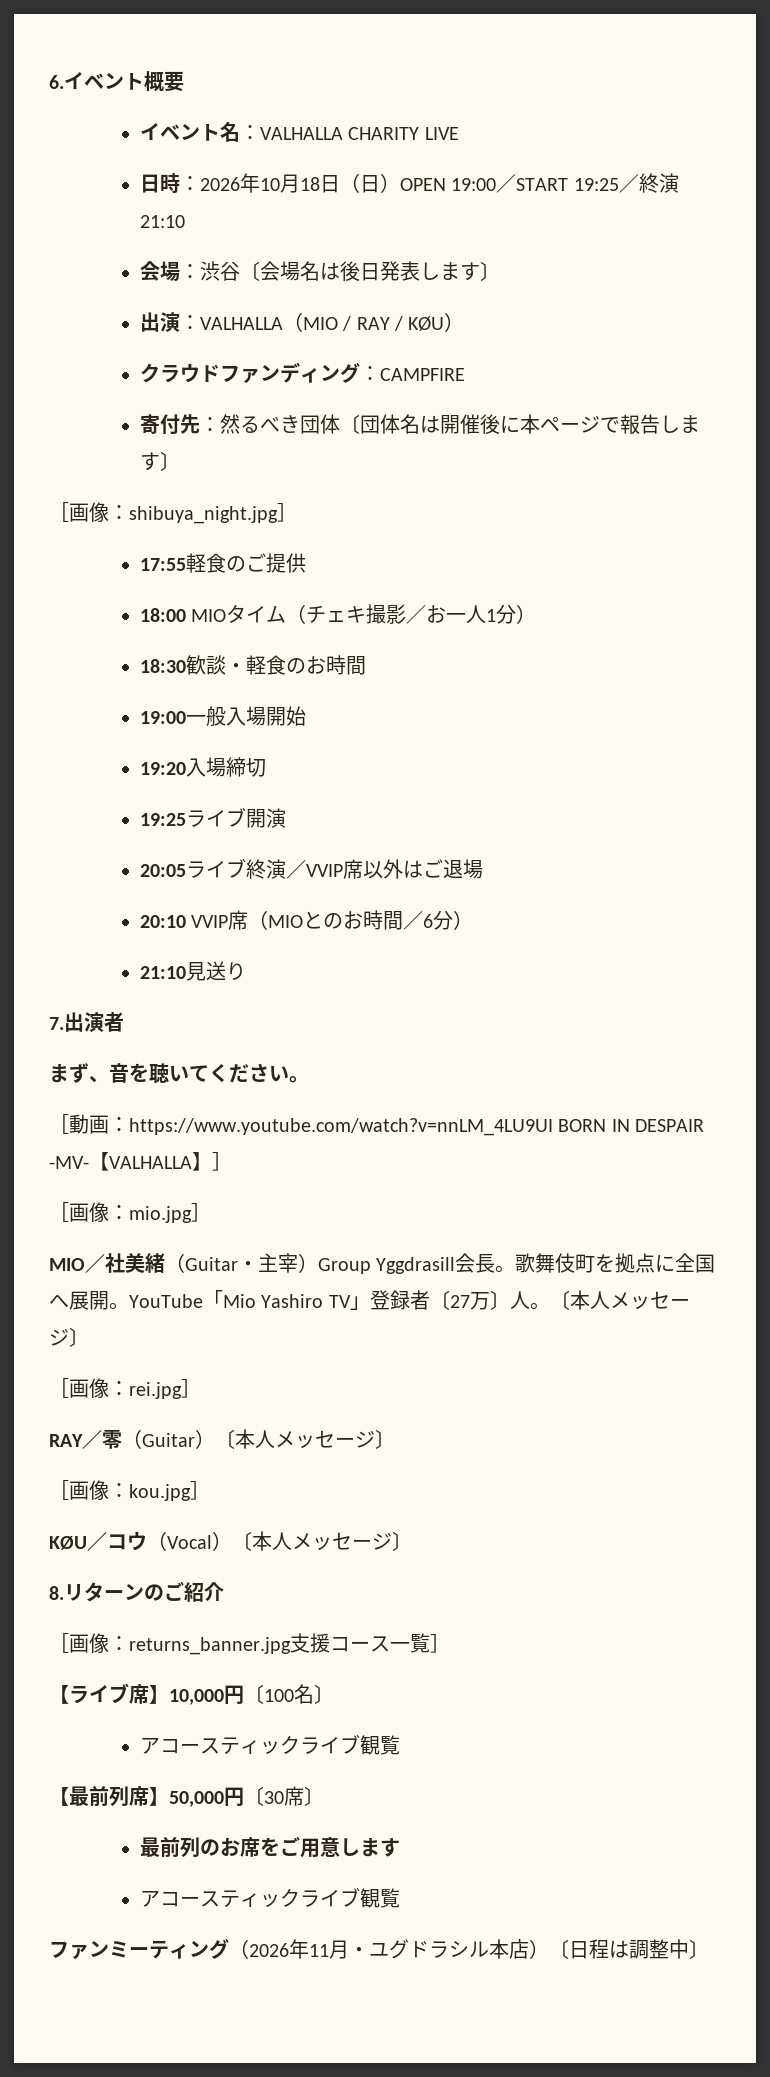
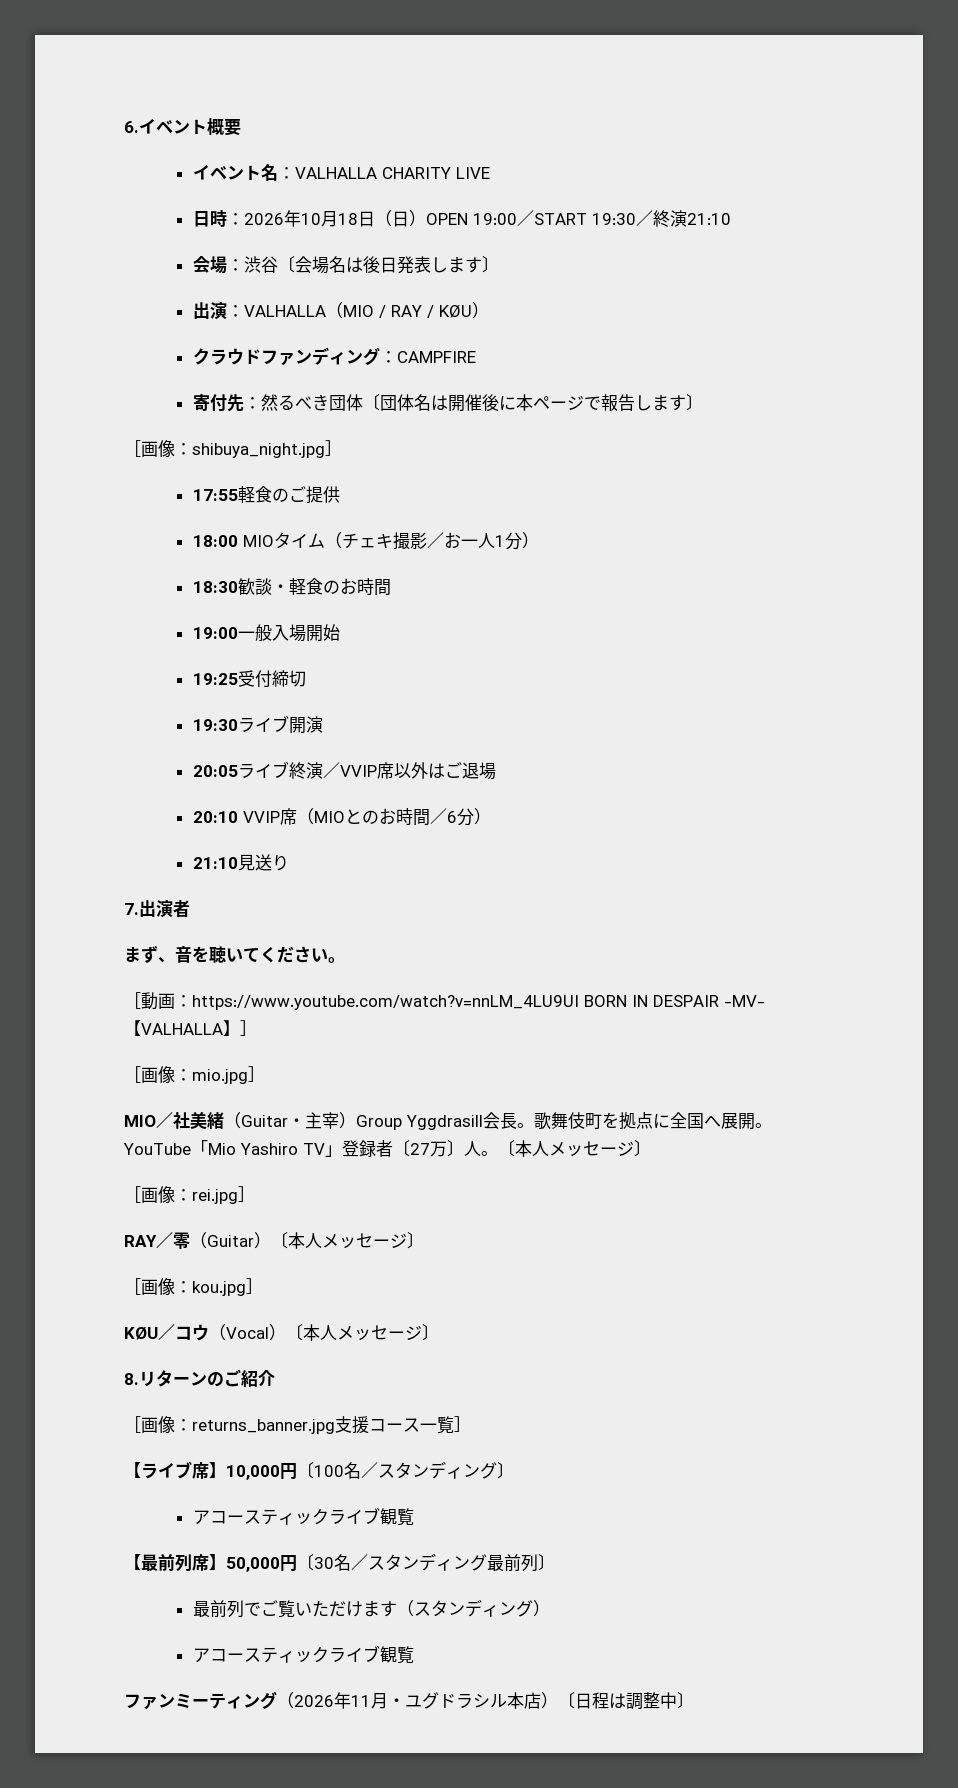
[573,178,619,191] 19:25 -> [591,213,636,225] 19:30
[139,757,226,777] 19:20入場 -> [192,670,272,688] 19:25受付
[139,813,186,826] 19:25 -> [192,719,238,731] 19:30
(314, 1694) none -> [361,1461,497,1479] ／スタンディング
[284,1786,324,1806] [139,1836,400,1858] 席〕 // 最前列のお席をご用意します -> [334,1553,555,1572] [192,1599,550,1618] 名／スタンディング最前列〕 // 最前列でご覧いただけます（スタンディング）

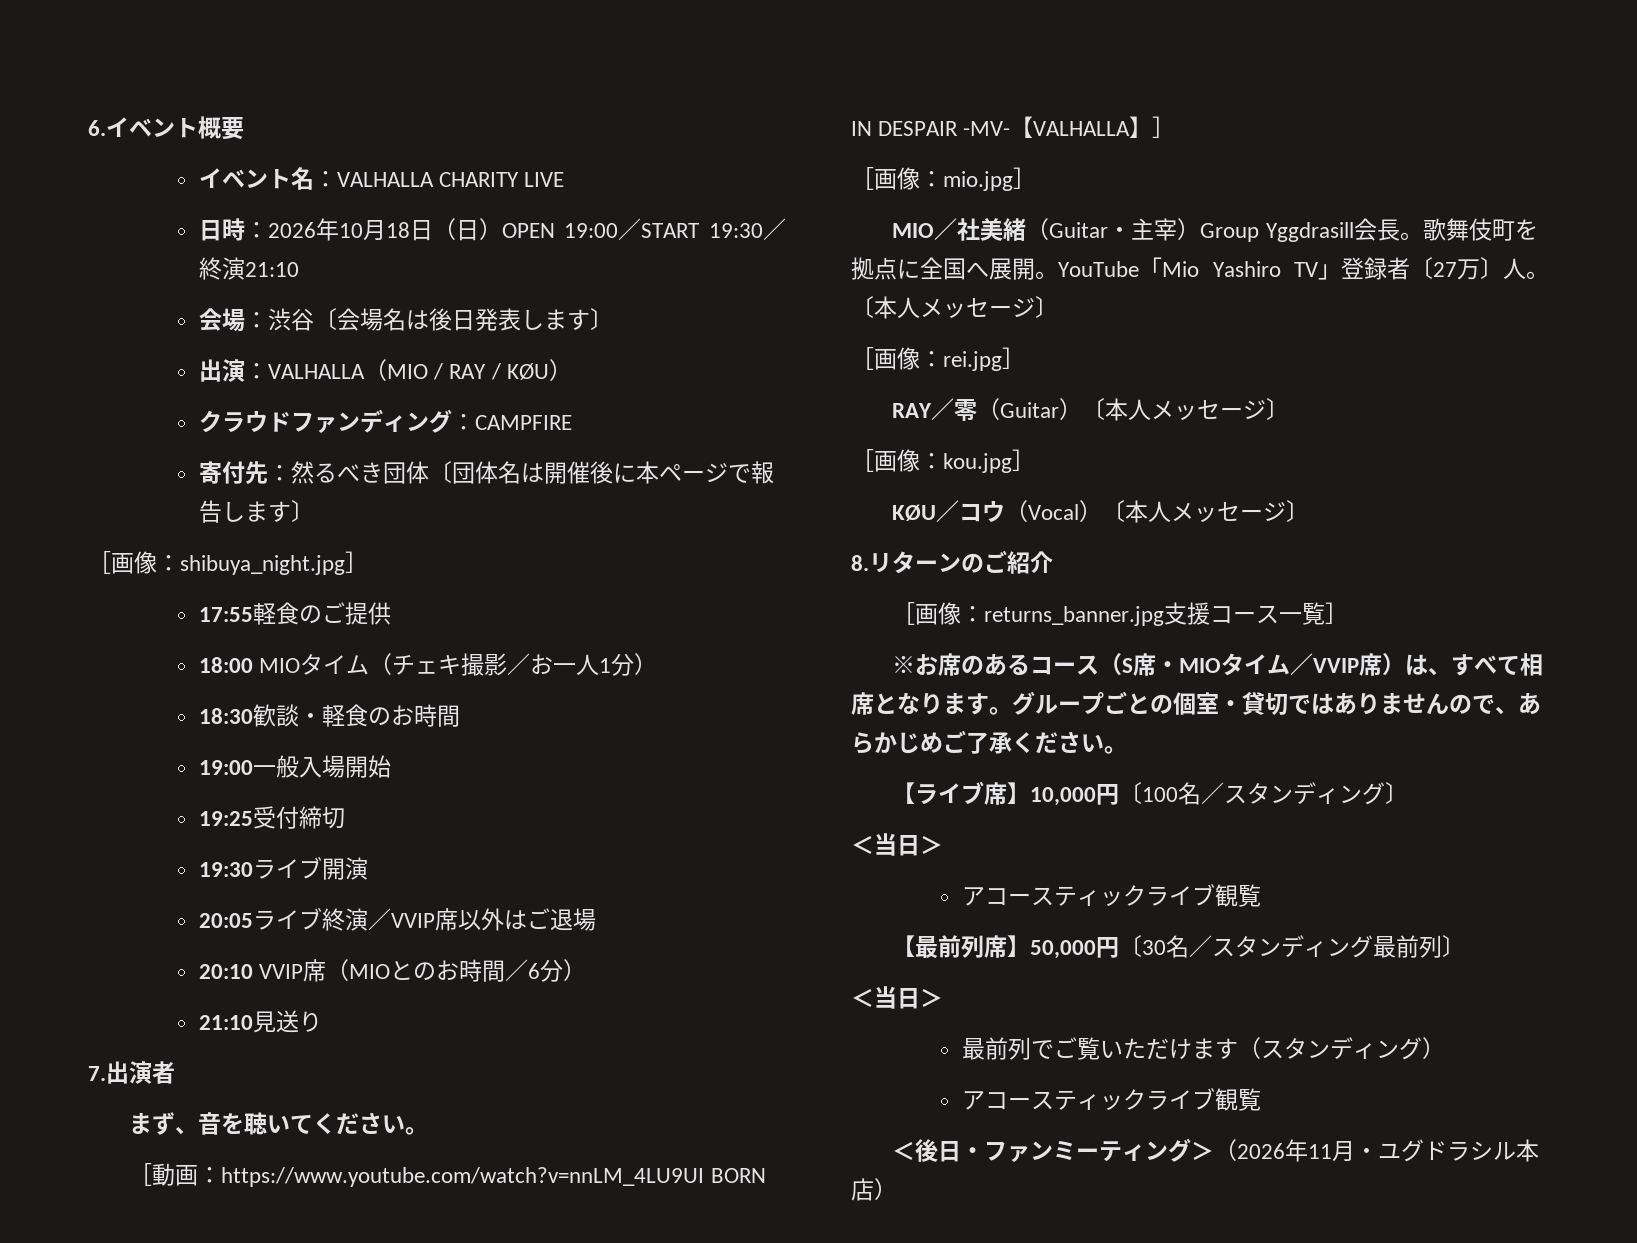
(471, 1424) none -> [892,653,1544,676] [851,691,1541,716] [851,730,1127,754] // ※お席のあるコース（S席・MIOタイム／VVIP席）は、すべて相席となります。グループごとの個室・貸切ではありませんので、あらかじめご了承ください。
(514, 1470) none -> [851,833,943,856] // ＜当日＞
(555, 1562) none -> [851,986,943,1009] // ＜当日＞
(414, 1655) none -> [892,1139,985,1162] ＜後日・
(277, 1700) none -> [1191,1142,1215,1160] ＞
[558,1692,694,1710] 〔日程は調整中〕 -> (897, 1189) none

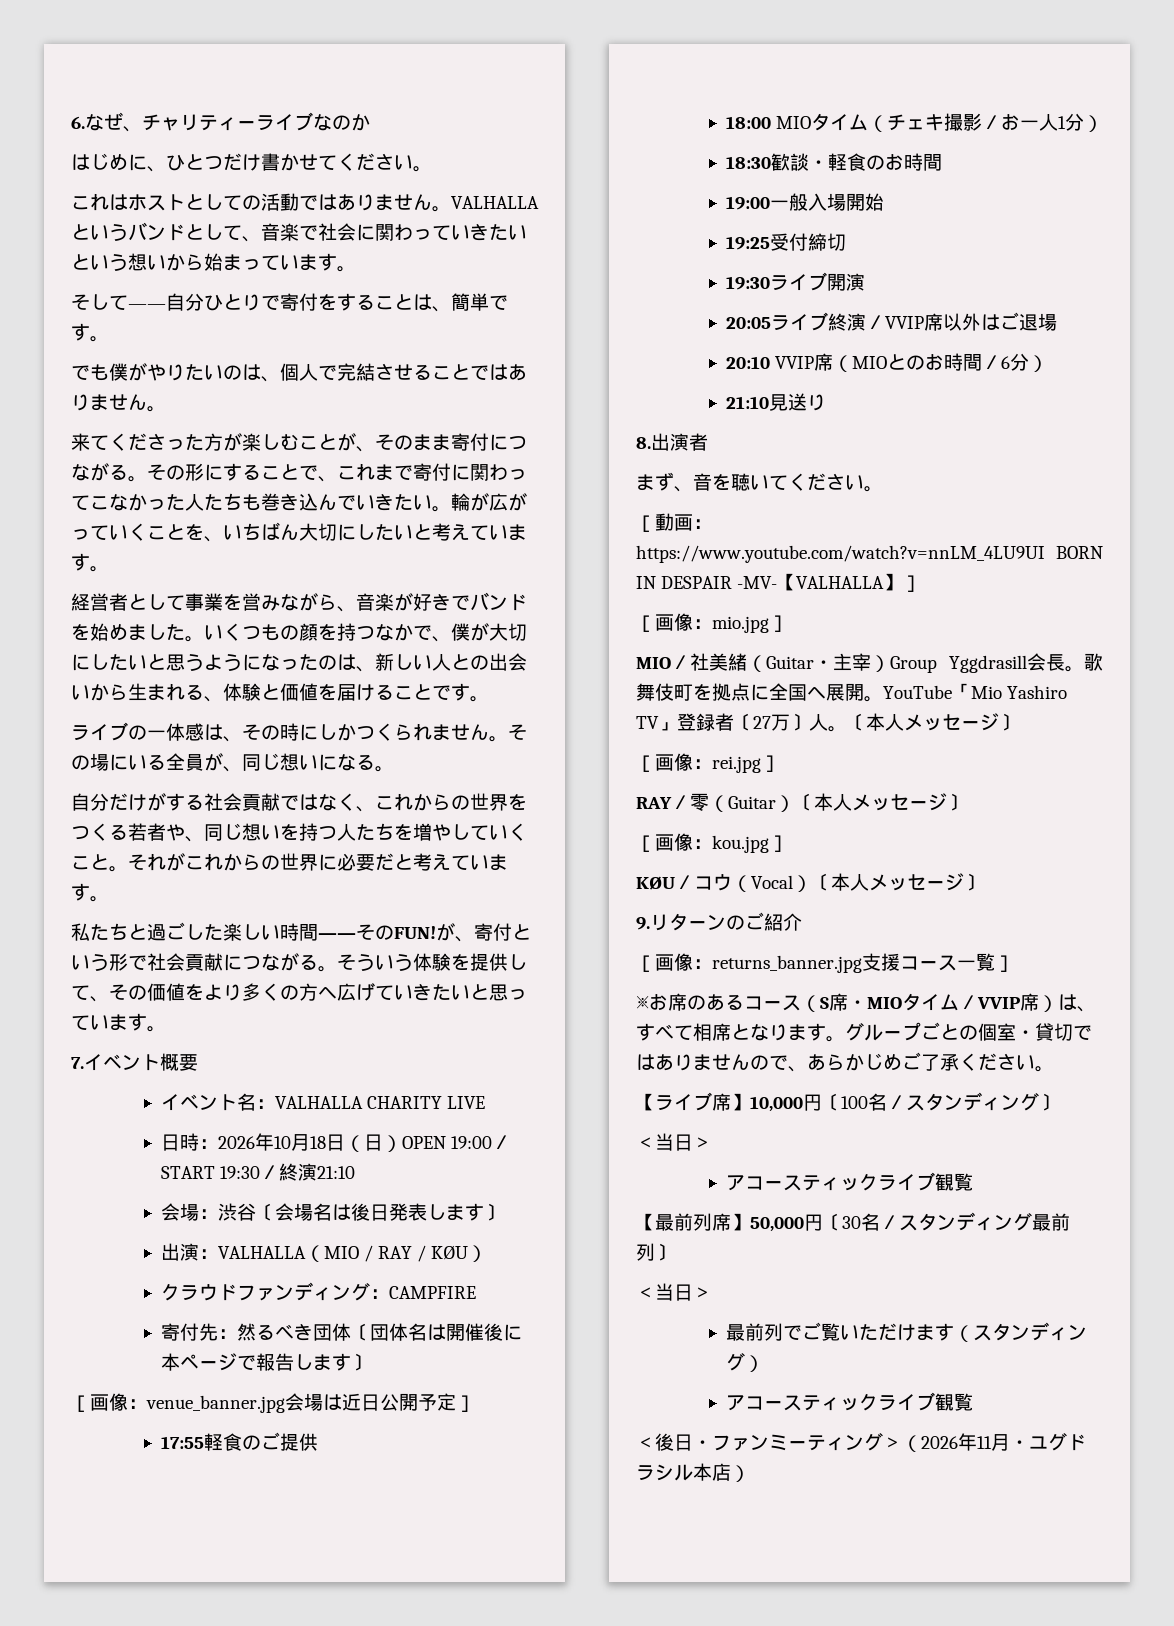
(106, 128) none -> [85,112,370,132] [71,153,432,172] [71,193,539,212] [71,222,527,242] [71,253,356,272] [71,293,508,312] [71,323,109,342] [71,363,527,382] [71,394,166,412] [71,433,527,452] [71,463,527,482] [71,493,527,512] [71,522,527,542] [71,553,109,572] [71,592,527,612] [71,623,527,642] [71,653,527,672] [71,683,489,702] [71,722,527,742] [71,753,394,772] [71,793,527,812] [71,823,527,842] [71,853,508,872] [71,883,109,902] [71,922,531,942] [71,953,527,972] [71,983,527,1002] [71,1013,166,1032] [71,1057,84,1069] なぜ、チャリティーライブなのか // はじめに、ひとつだけ書かせてください。 // これはホストとしての活動ではありません。VALHALLAというバンドとして、音楽で社会に関わっていきたいという想いから始まっています。 // そして——自分ひとりで寄付をすることは、簡単です。 // でも僕がやりたいのは、個人で完結させることではありません。 // 来てくださった方が楽しむことが、そのまま寄付につながる。その形にすることで、これまで寄付に関わってこなかった人たちも巻き込んでいきたい。輪が広がっていくことを、いちばん大切にしたいと考えています。 // 経営者として事業を営みながら、音楽が好きでバンドを始めました。いくつもの顔を持つなかで、僕が大切にしたいと思うようになったのは、新しい人との出会いから生まれる、体験と価値を届けることです。 // ライブの一体感は、その時にしかつくられません。その場にいる全員が、同じ想いになる。 // 自分だけがする社会貢献ではなく、これからの世界をつくる若者や、同じ想いを持つ人たちを増やしていくこと。それがこれからの世界に必要だと考えています。 // 私たちと過ごした楽しい時間——そのFUN!が、寄付という形で社会貢献につながる。そういう体験を提供して、その価値をより多くの方へ広げていきたいと思っています。 // 7.
[180,555,345,575] shibuya_night.jpg -> [146,1393,456,1413] venue_banner.jpg会場は近日公開予定
[88,1066,106,1081] 7. -> [636,437,651,449] 8.
[851,555,869,571] 8. -> [636,917,650,930] 9.

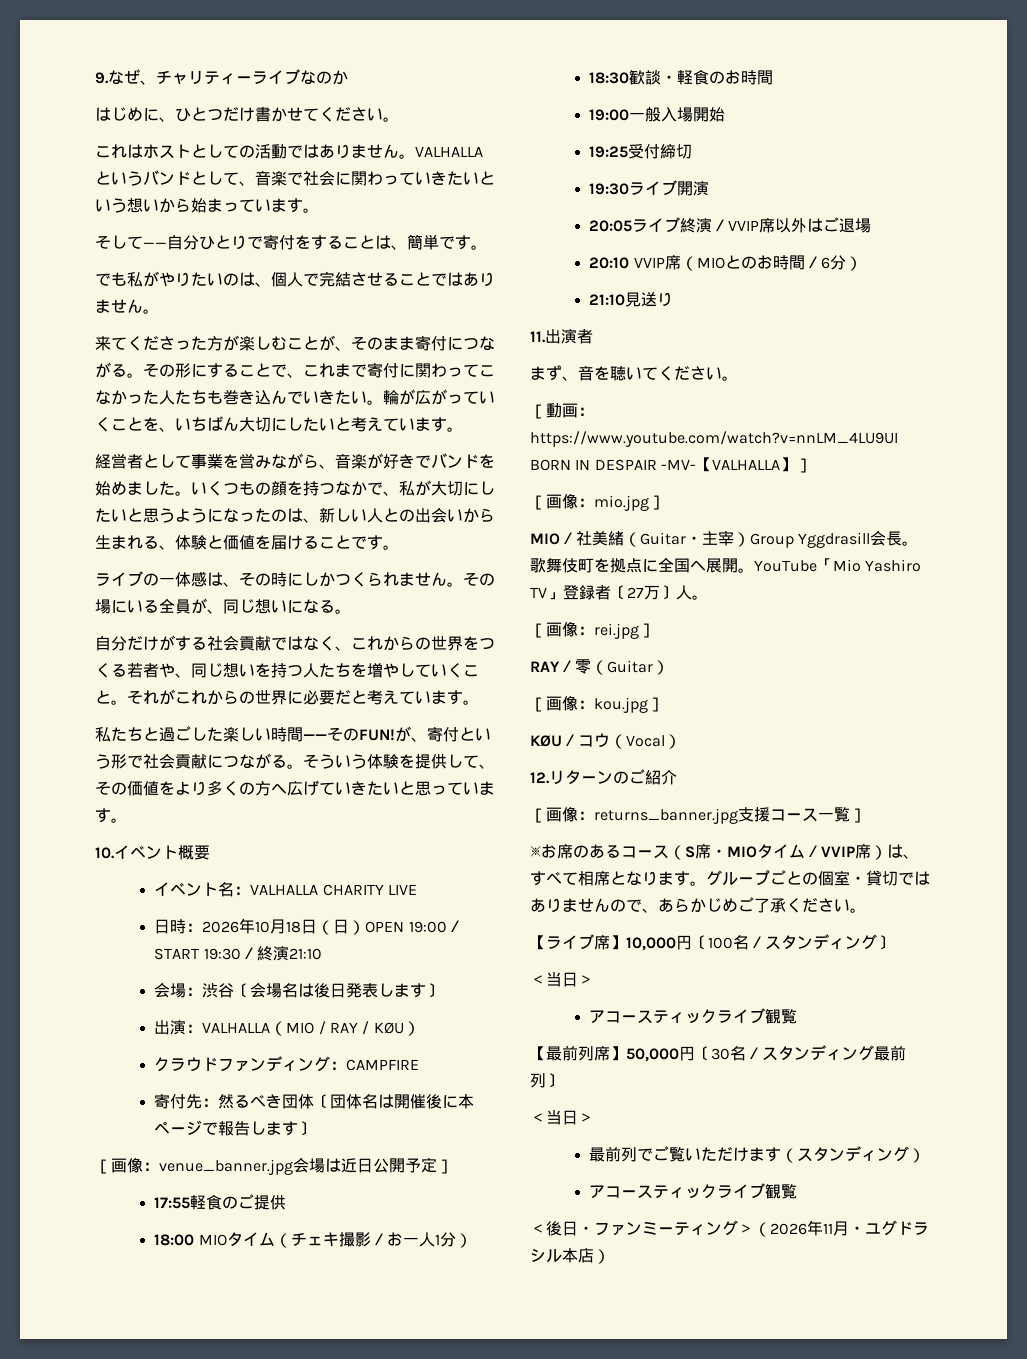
[71,116,85,129] 6. -> [95,72,109,84] 9.
[109,363,128,381] 僕 -> [127,272,143,287] 私
[451,623,470,641] 僕 -> [399,481,415,496] 私
[71,1057,84,1069] 7. -> [95,847,115,859] 10.
[636,437,651,449] 8. -> [530,331,546,343] 11.
[847,713,1018,731] 〔本人メッセージ〕 -> (708, 597) none
[795,793,966,811] 〔本人メッセージ〕 -> (669, 667) none
[812,873,983,891] [636,917,650,930] 〔本人メッセージ〕 // 9. -> [530,772,550,784] // 12.

